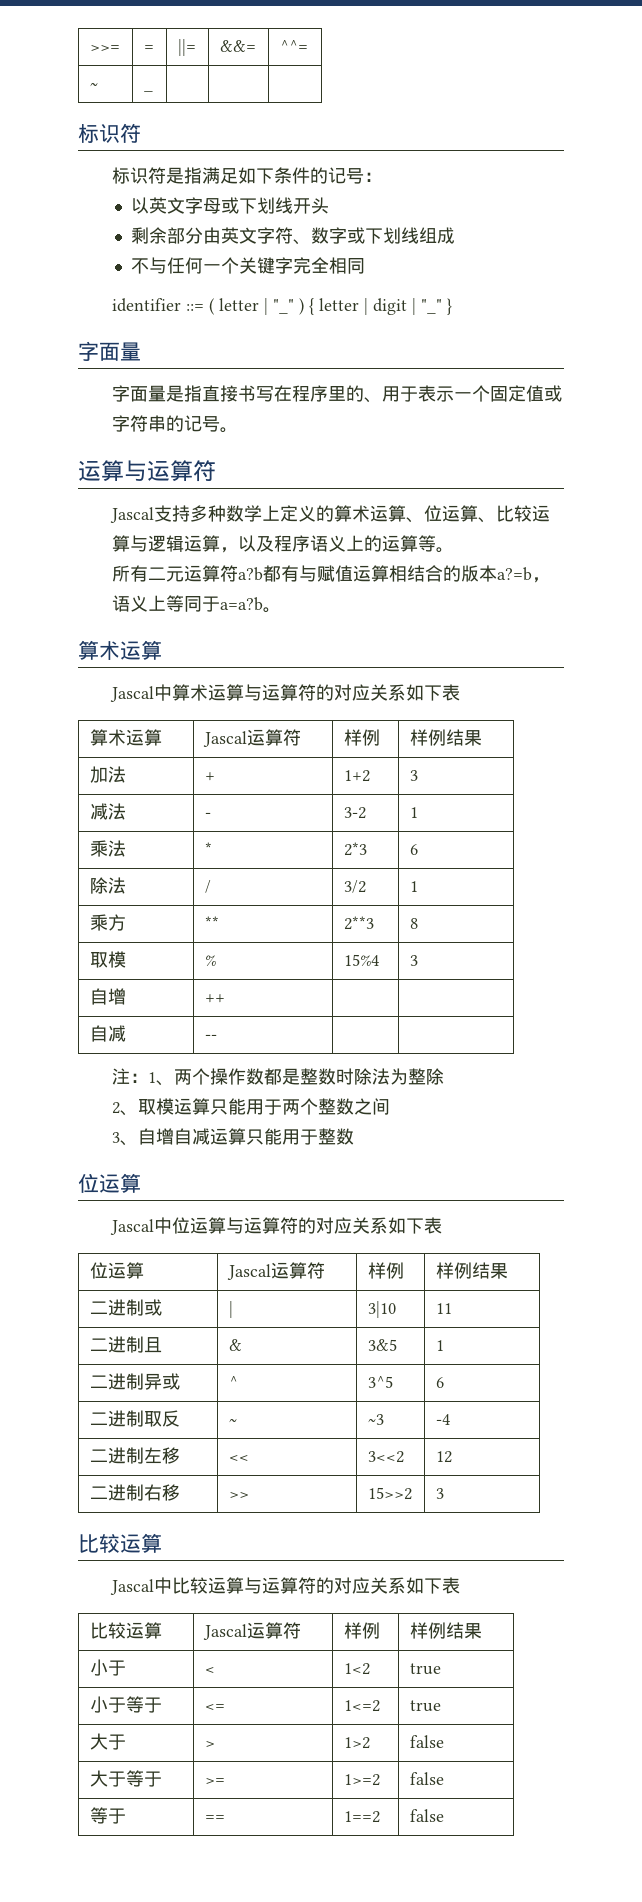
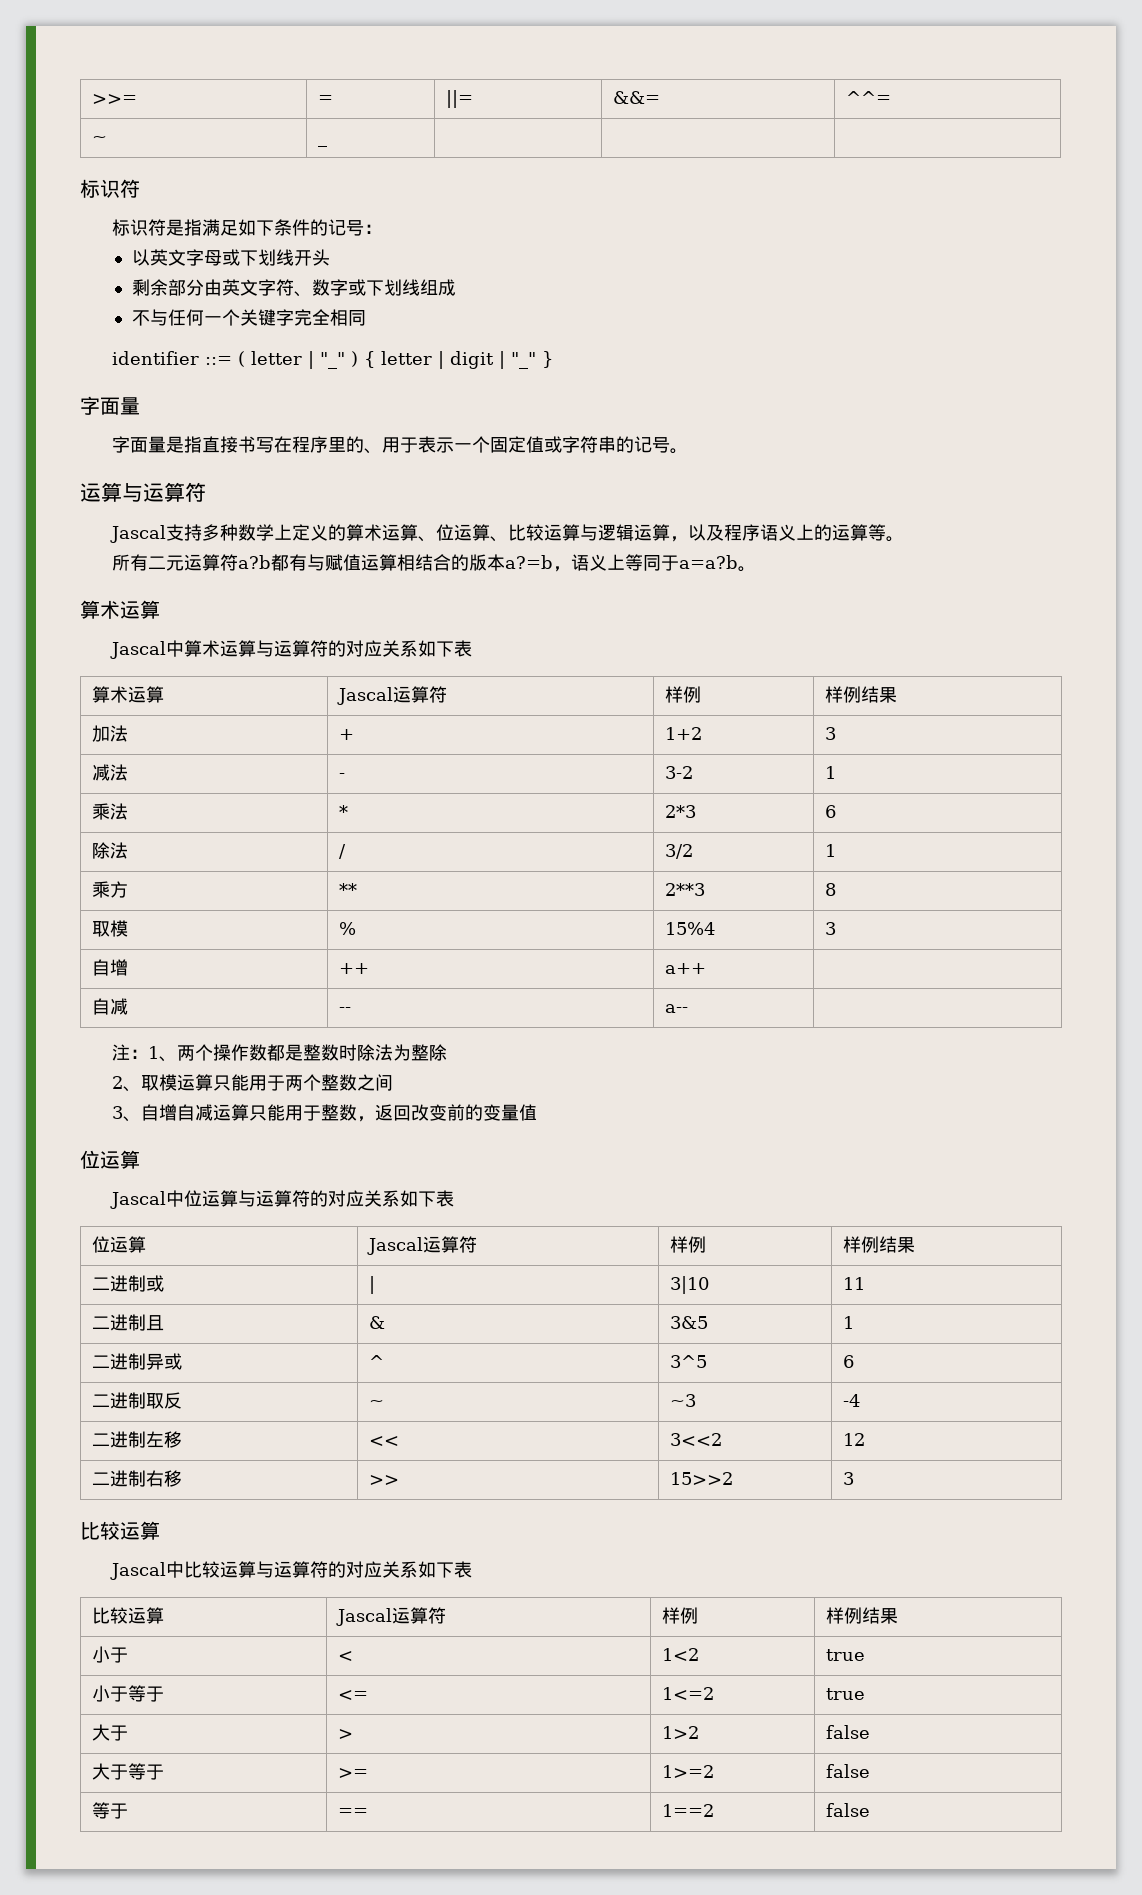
(225, 998) none -> [664,963,706,974] a++
(217, 1037) none -> [664,1004,688,1013] a--
(354, 1136) none -> [356,1104,537,1122] ，返回改变前的变量值

